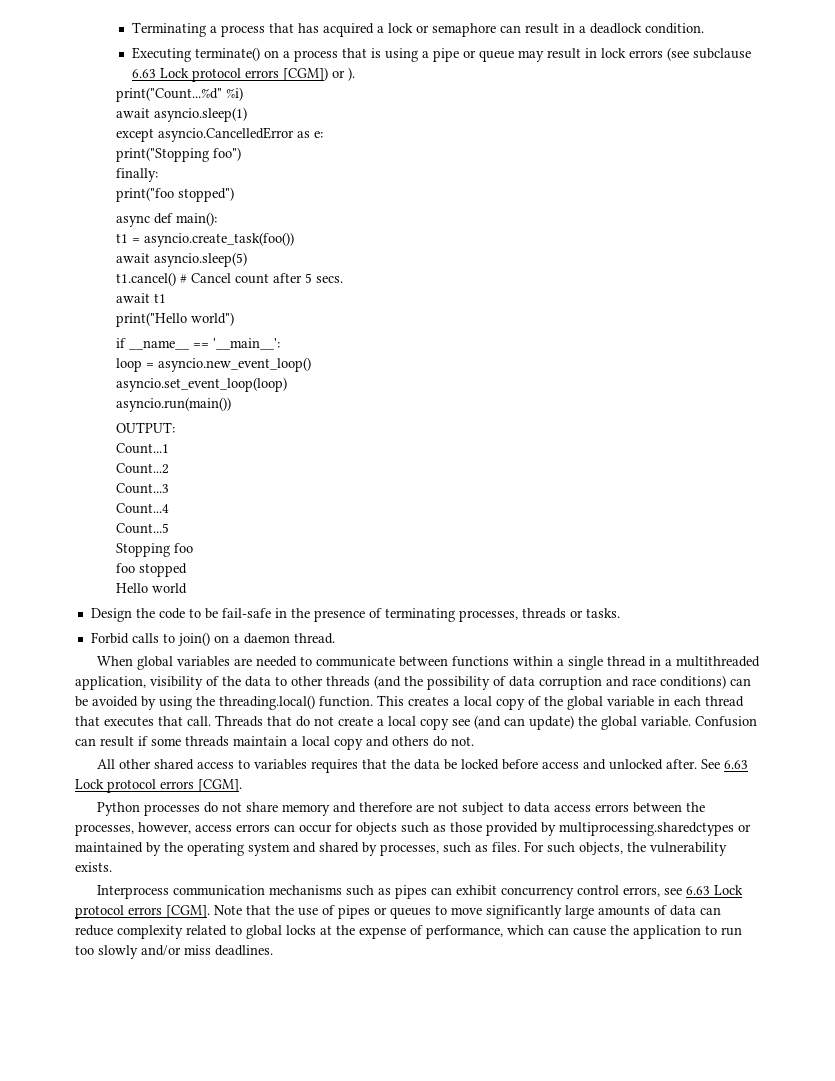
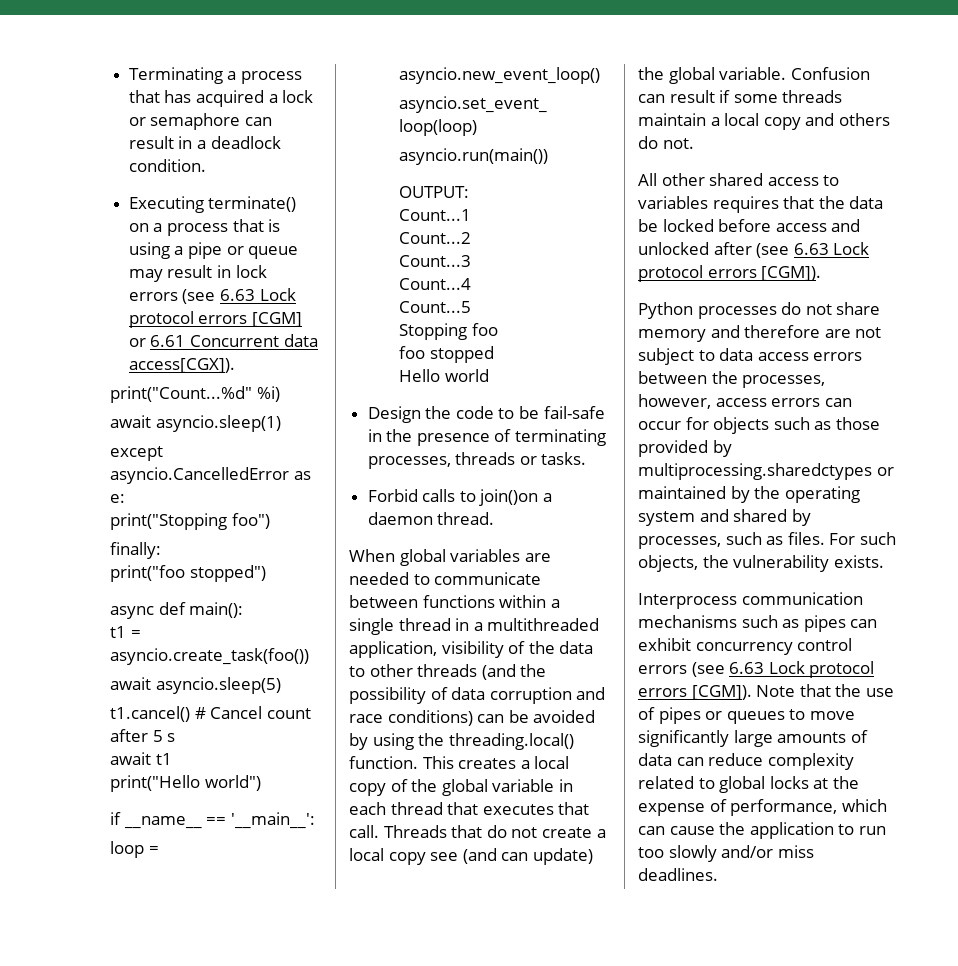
[693,48,752,59] [132,67,356,82] subclause 6.63 Lock protocol errors [CGM]) or ). -> [220,288,296,301] [128,311,303,328] [128,334,318,347] [128,358,235,373] 6.63 Lock protocol errors [CGM] or 6.61 Concurrent data access[CGX]).
[316,276,344,283] secs. -> [167,733,176,742] s
[177,632,229,646] join() on -> [479,489,539,506] join()on
[665,759,748,769] [75,779,242,793] after. See 6.63 Lock protocol errors [CGM]. -> [713,242,870,258] [638,265,822,282] after (see 6.63 Lock protocol errors [CGM]).
[622,885,743,897] [75,905,210,919] errors, see 6.63 Lock protocol errors [CGM]. -> [638,661,875,678] [638,685,752,700] errors (see 6.63 Lock protocol errors [CGM]).

